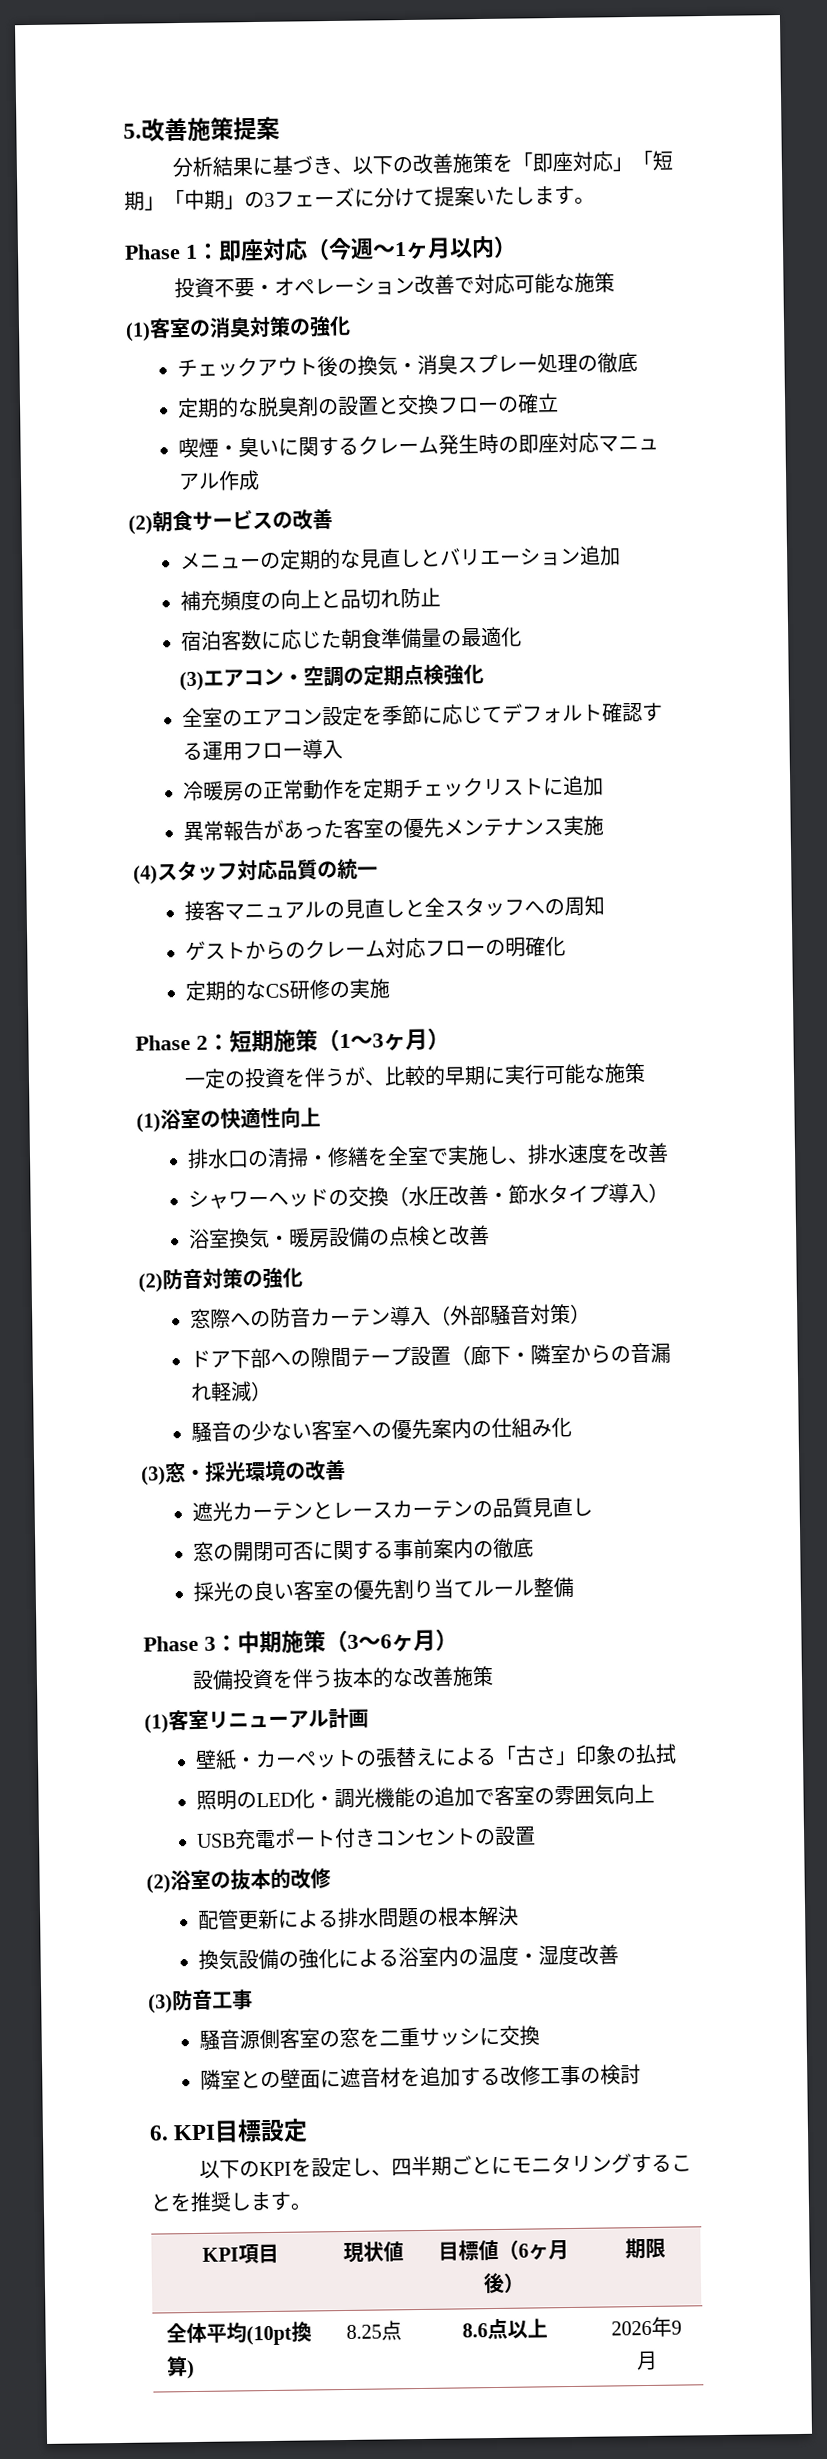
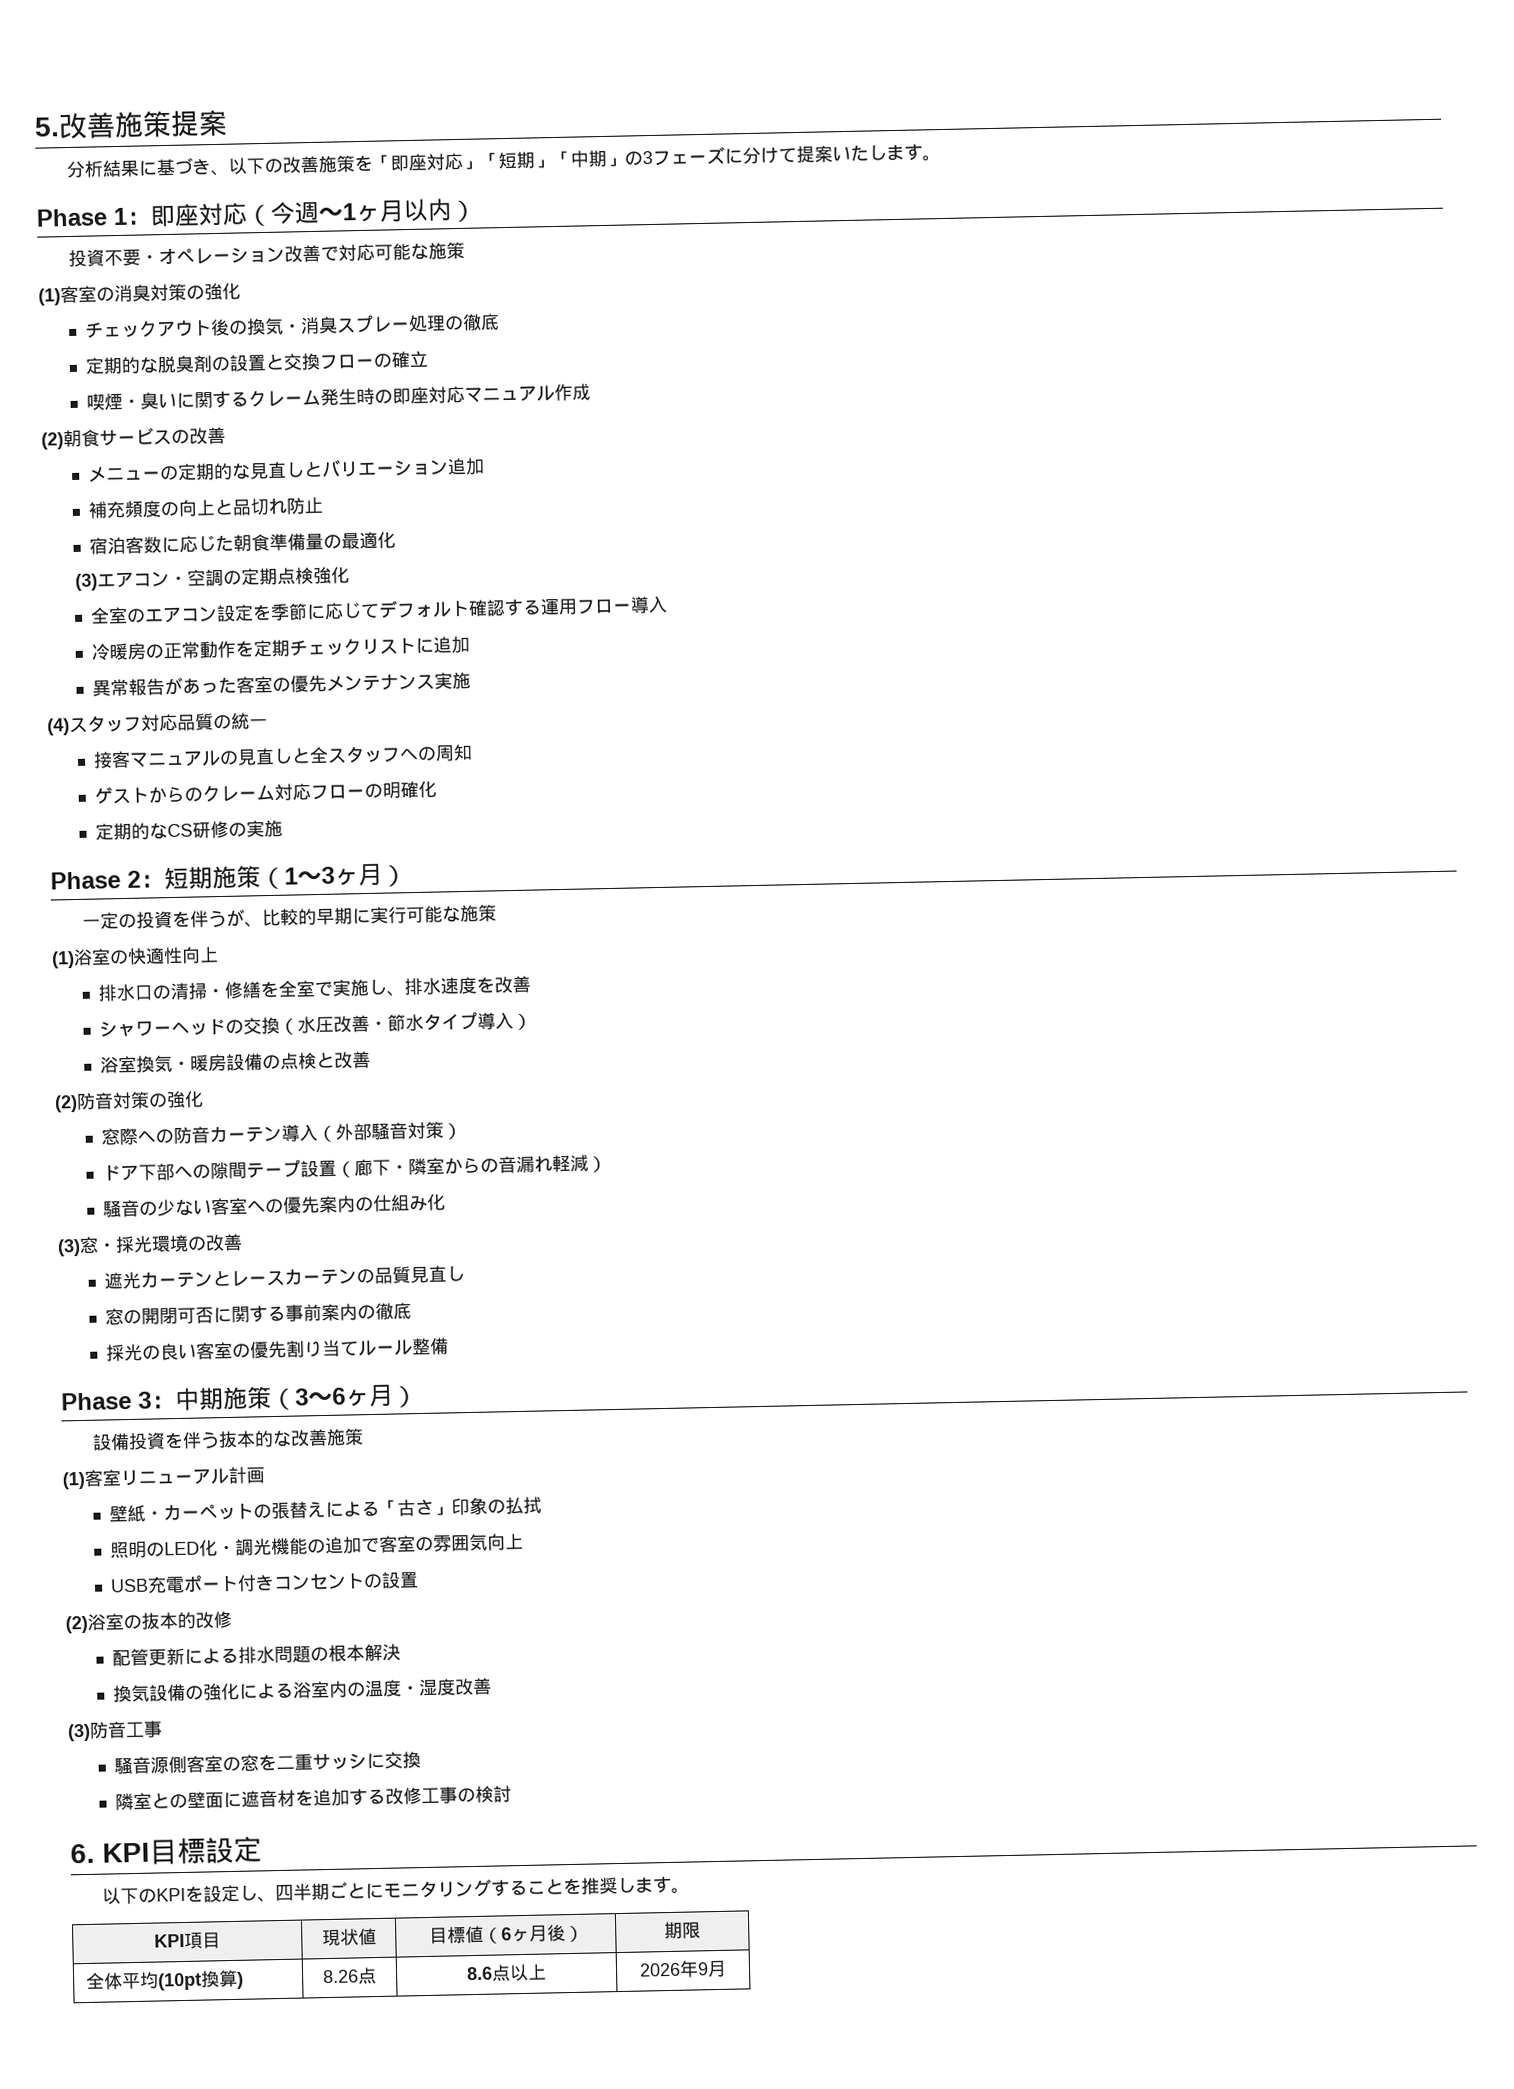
[346,2324,382,2339] 8.25 -> [322,1969,359,1984] 8.26

